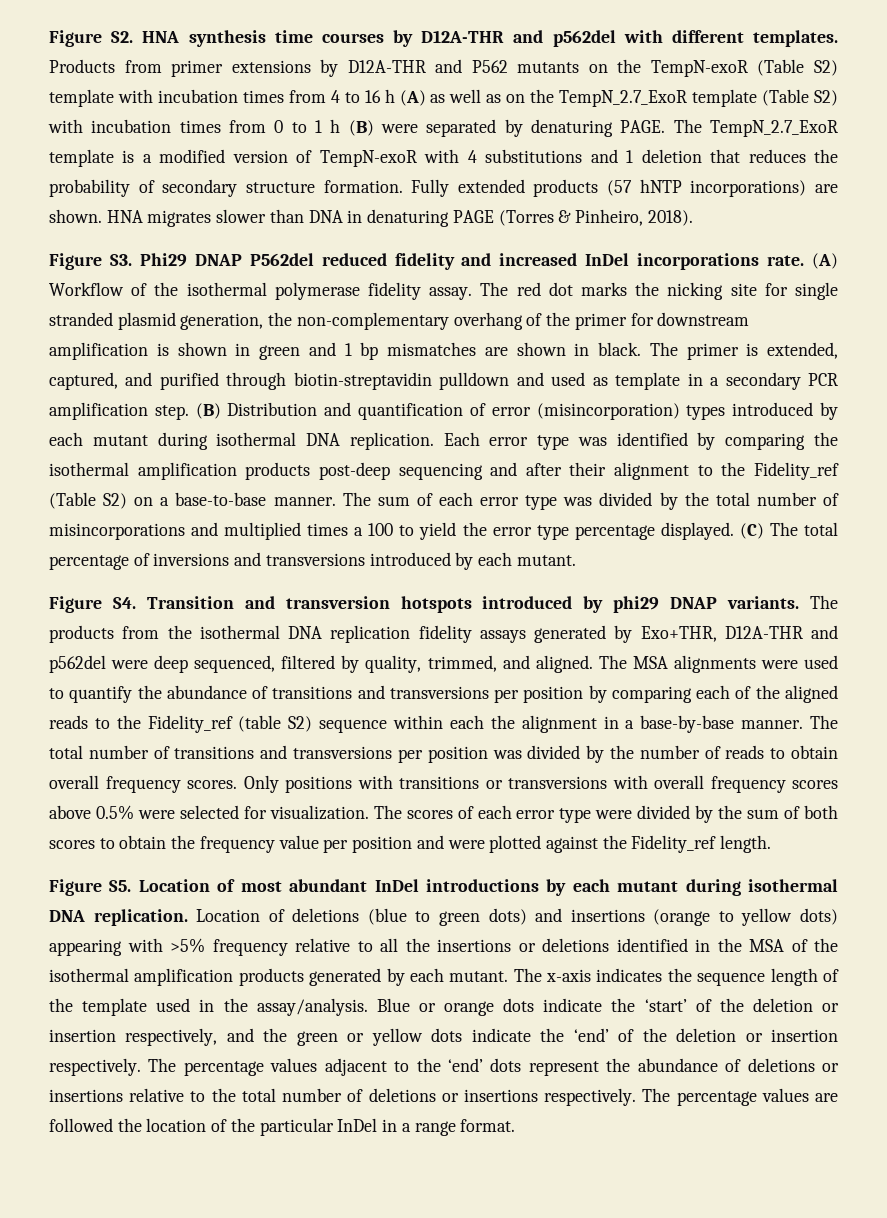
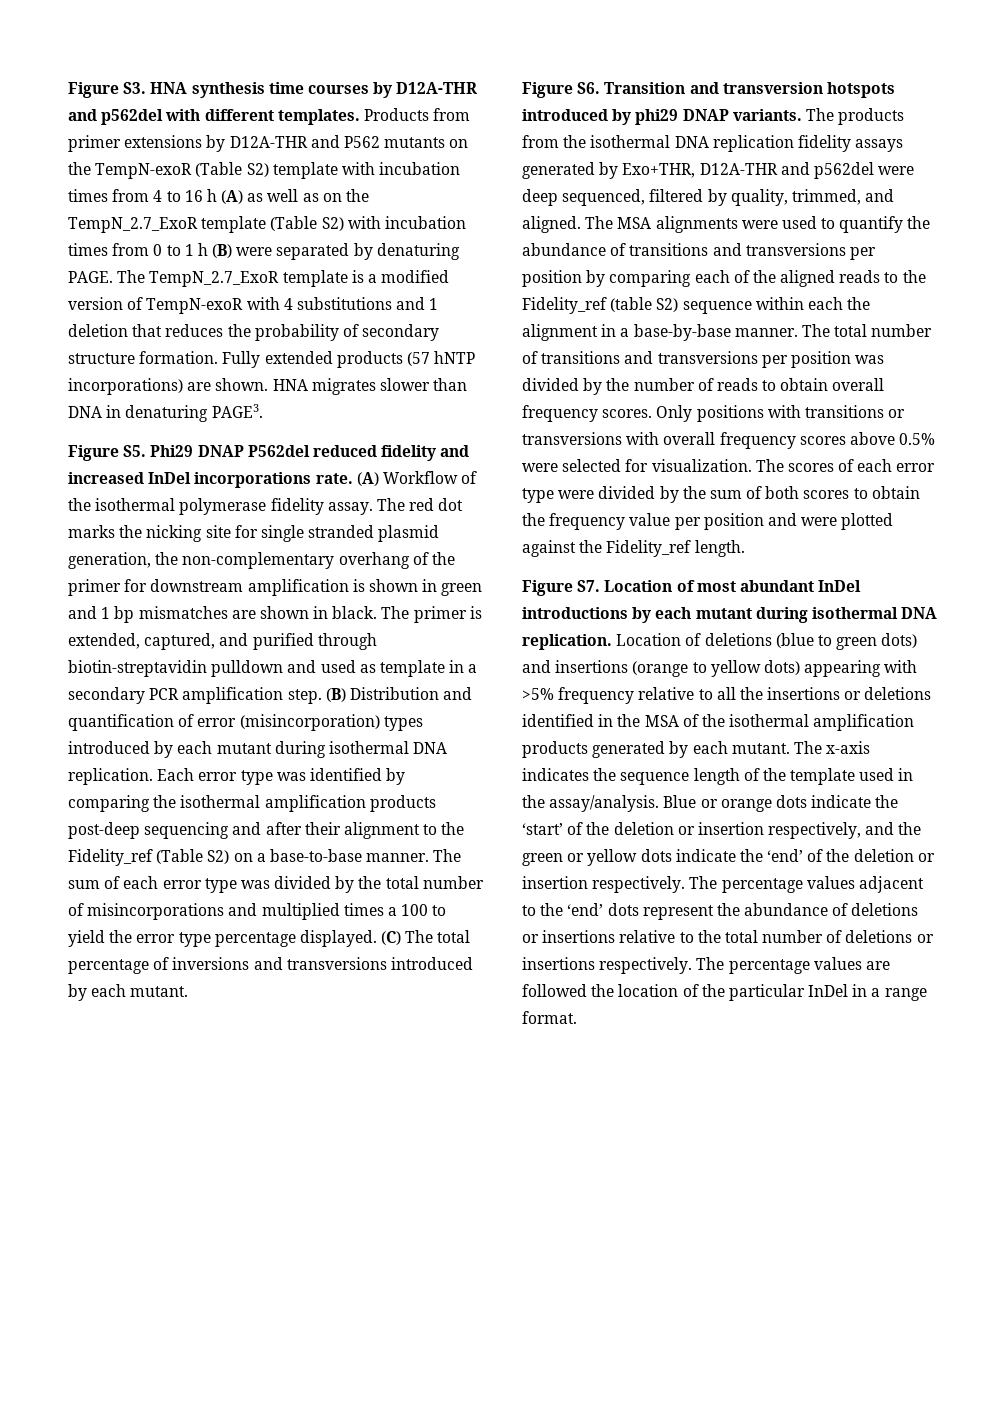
[49,30,134,47] Figure S2. -> [68,82,147,98] Figure S3.
[452,209,693,226] [49,253,132,270] PAGE (Torres & Pinheiro, 2018). // Figure S3. -> [211,404,263,418] [68,445,147,461] PAGE3. // Figure S5.
[112,597,136,609] S4. -> [577,82,601,94] S6.
[109,880,132,892] S5. -> [577,580,601,592] S7.

